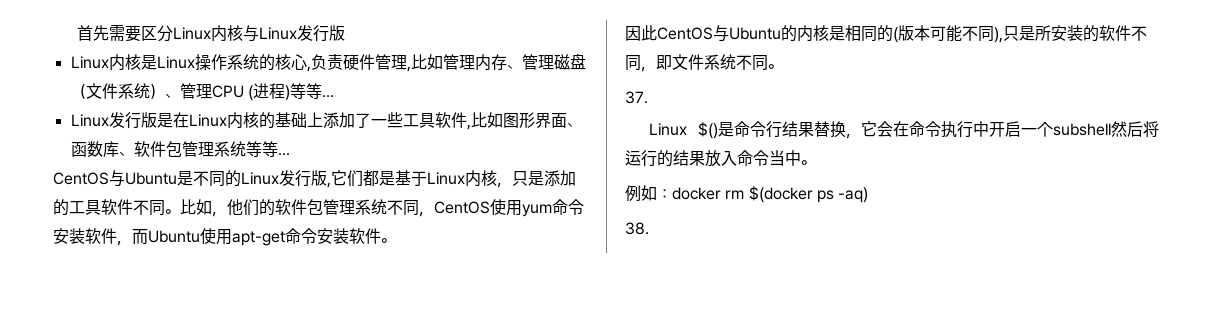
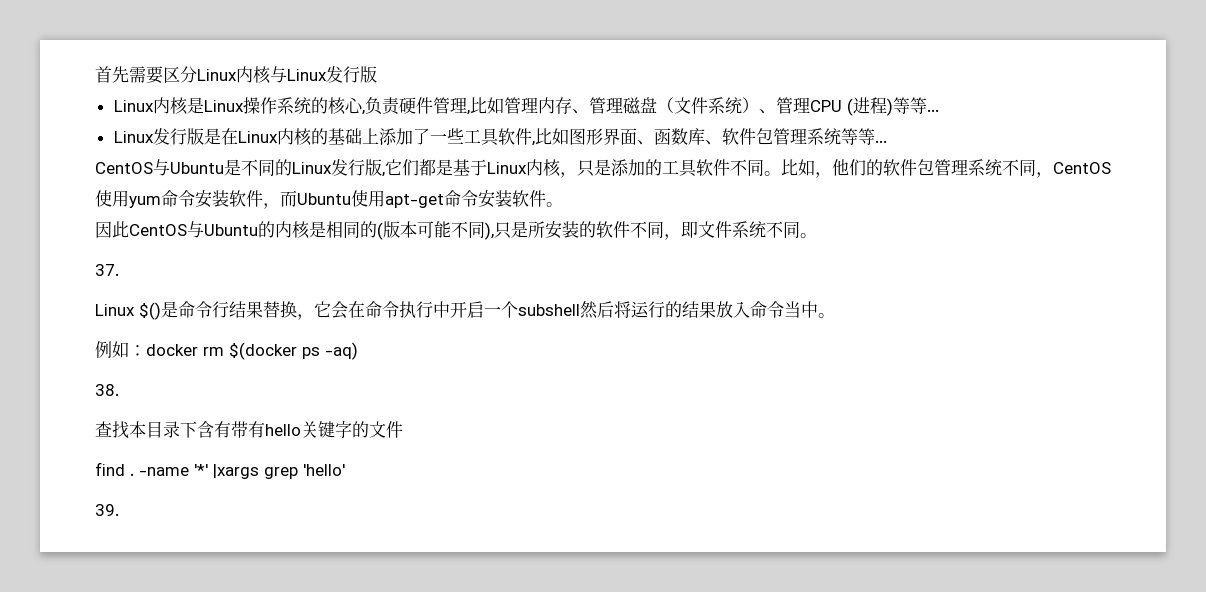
(649, 228) none -> [95,421,403,439] [95,462,345,479] [95,504,119,516] // 查找本目录下含有带有hello关键字的文件 // find . -name '*' |xargs grep 'hello' // 39.

